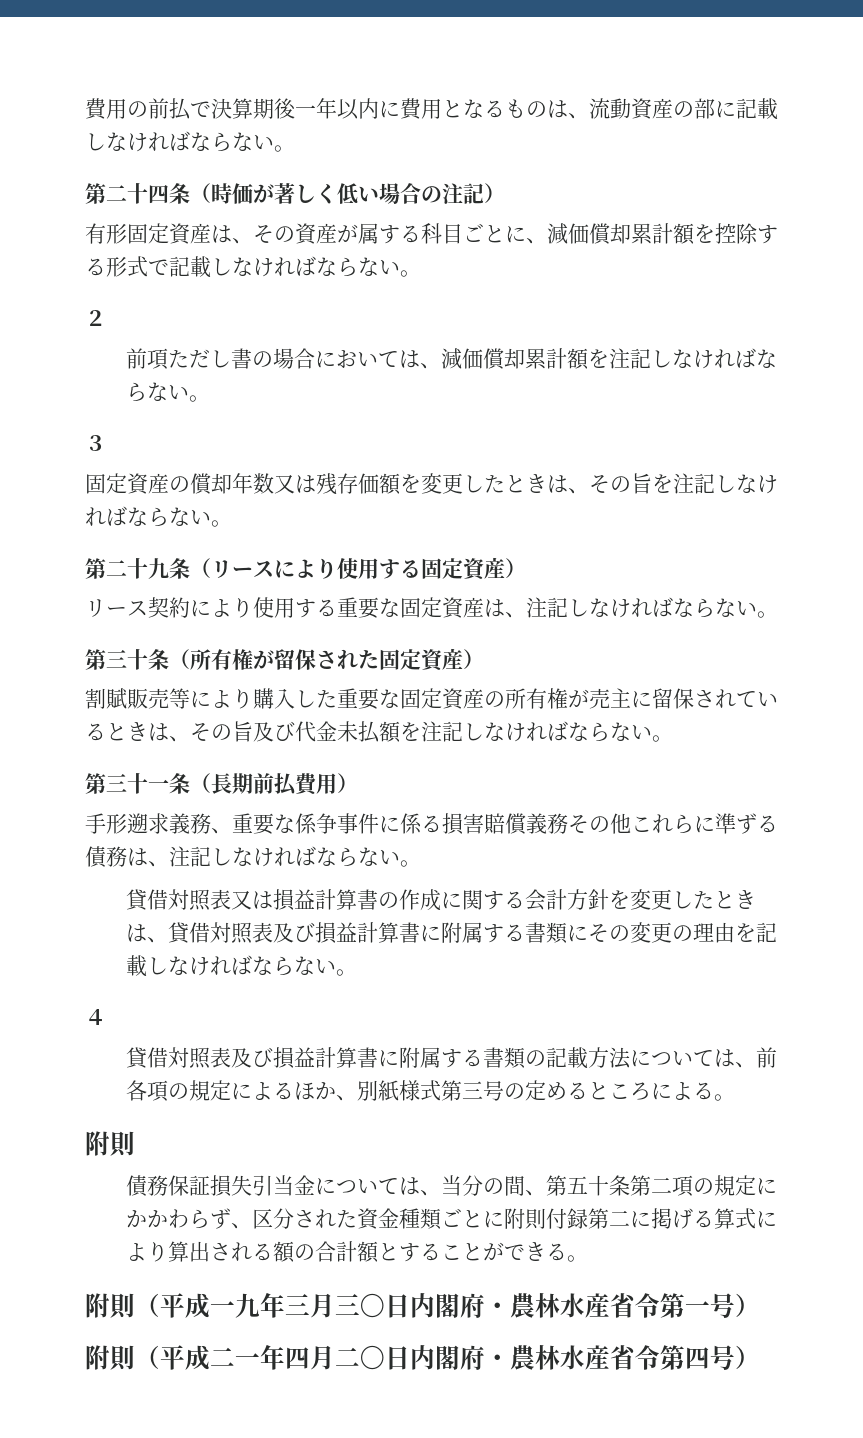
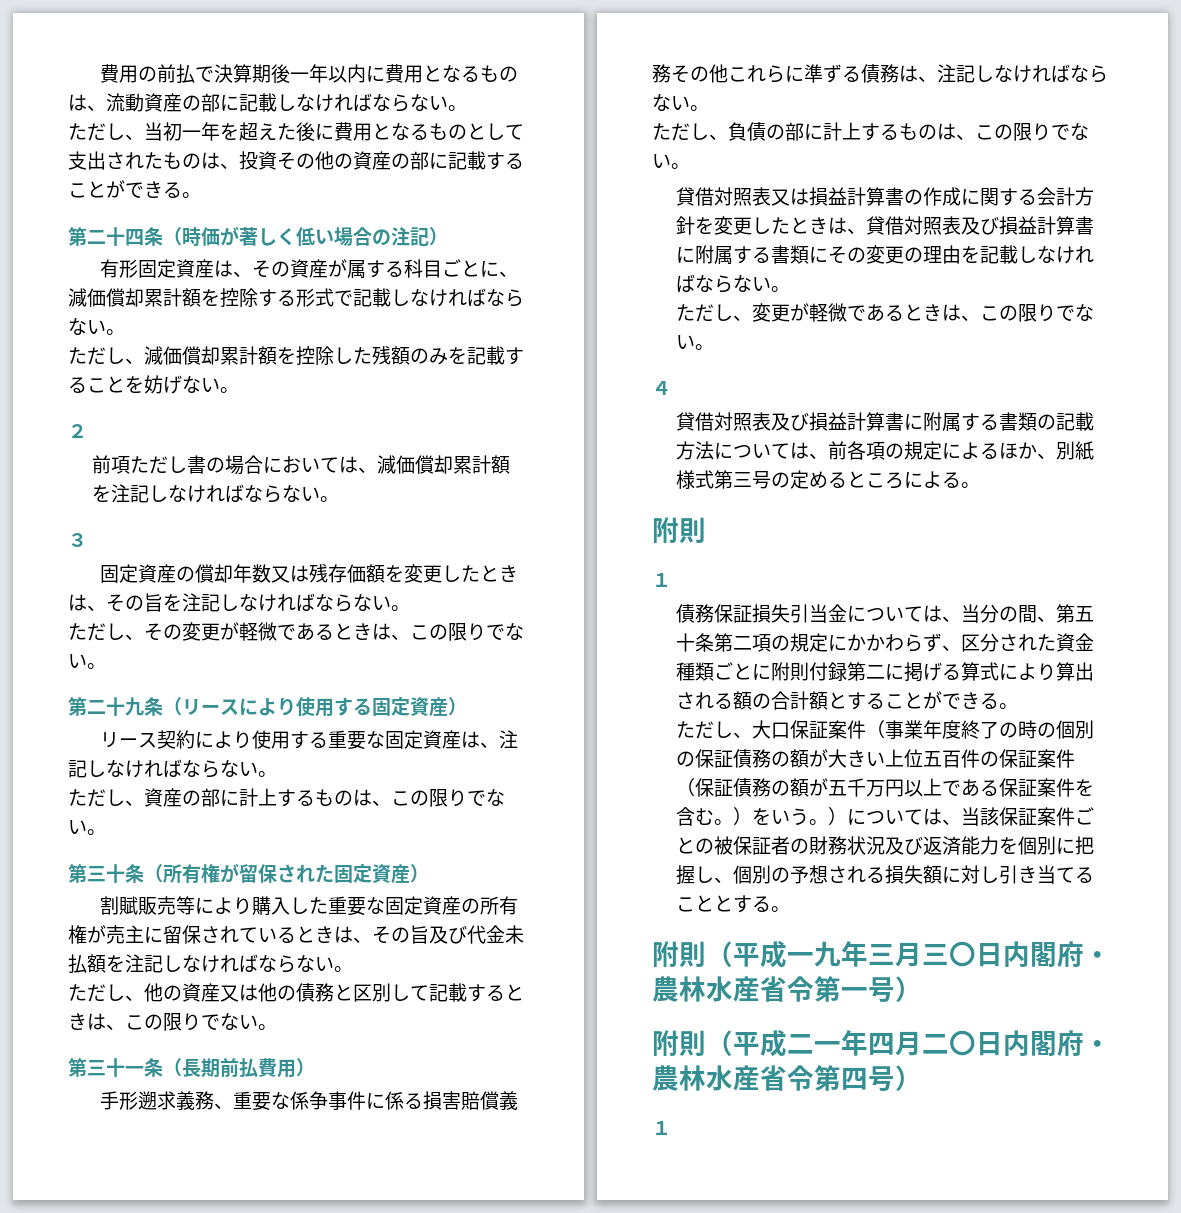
(295, 148) none -> [68,122,524,141] [68,151,524,170] [68,180,201,198] // ただし、当初一年を超えた後に費用となるものとして支出されたものは、投資その他の資産の部に記載することができる。
(421, 273) none -> [68,346,524,366] [68,375,239,394] // ただし、減価償却累計額を控除した残額のみを記載することを妨げない。
(232, 523) none -> [68,622,524,641] [68,654,106,669] // ただし、その変更が軽微であるときは、この限りでない。
(778, 614) none -> [68,788,505,807] [68,820,106,835] // ただし、資産の部に計上するものは、この限りでない。
(673, 738) none -> [68,983,524,1002] [68,1012,277,1031] // ただし、他の資産又は他の債務と区別して記載するときは、この限りでない。
(421, 863) none -> [652,122,1089,141] [652,154,690,169] // ただし、負債の部に計上するものは、この限りでない。
(357, 972) none -> [676,303,1095,322] [676,335,715,350] // ただし、変更が軽微であるときは、この限りでない。
(135, 1144) none -> [652,573,671,587] // １
(588, 1258) none -> [676,720,1095,739] [676,749,1076,768] [676,778,1095,797] [676,807,1095,826] [676,836,1095,855] [676,865,1095,885] [676,895,791,913] // ただし、大口保証案件（事業年度終了の時の個別の保証債務の額が大きい上位五百件の保証案件（保証債務の額が五千万円以上である保証案件を含む。）をいう。）については、当該保証案件ごとの被保証者の財務状況及び返済能力を個別に把握し、個別の予想される損失額に対し引き当てることとする。
(760, 1357) none -> [652,1121,671,1135] // １

